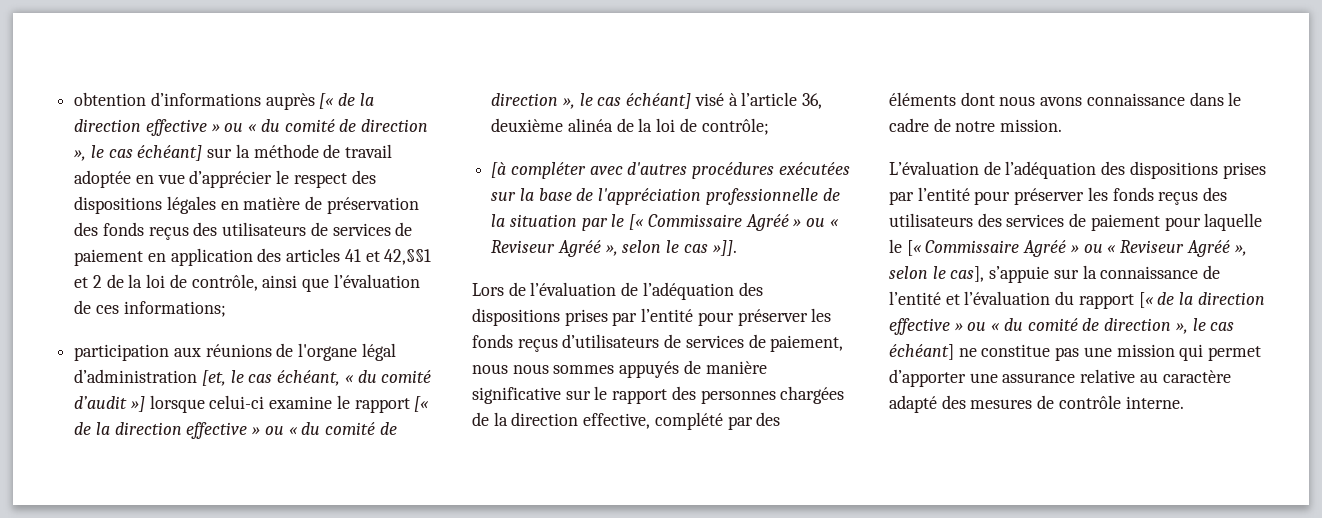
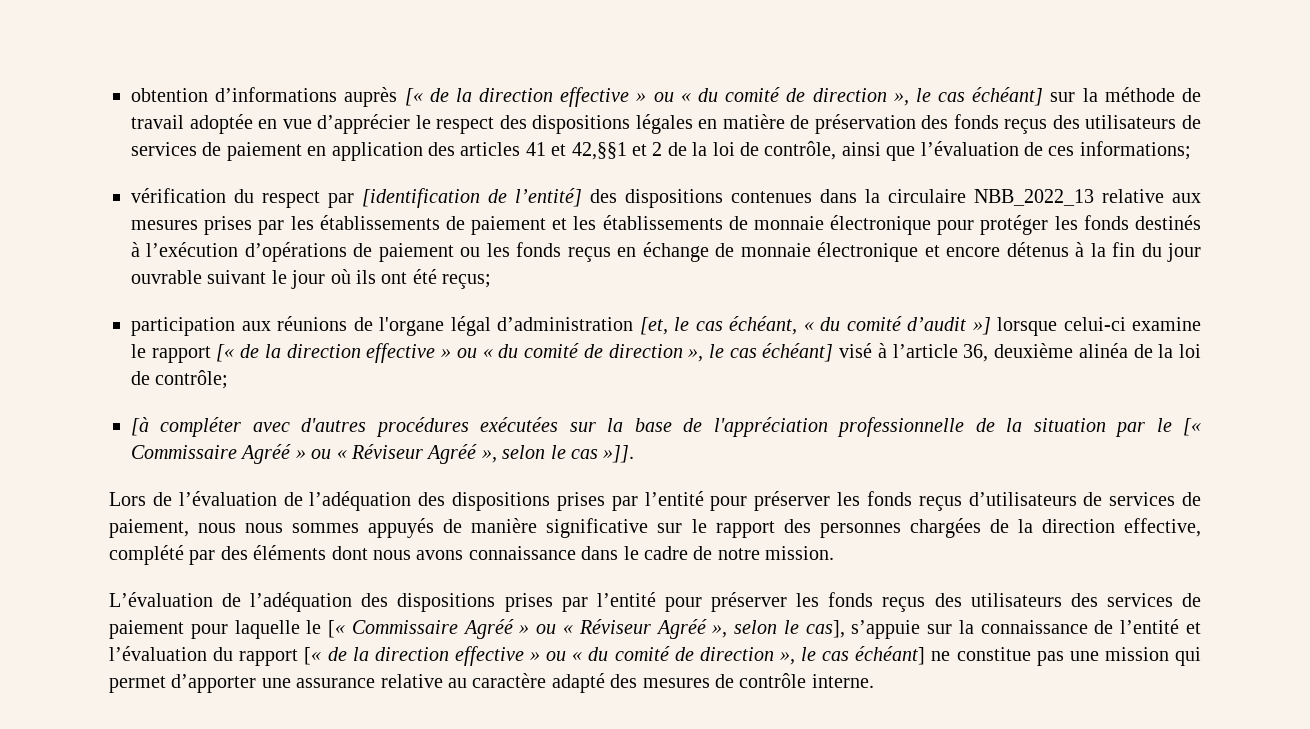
(226, 309) none -> [131,188,1201,208] [131,215,1201,235] [131,242,1201,262] [131,269,492,289] // vérification du respect par [identification de l’entité] des dispositions contenues dans la circulaire NBB_2022_13 relative aux mesures prises par les établissements de paiement et les établissements de monnaie électronique pour protéger les fonds destinés à l’exécution d’opérations de paiement ou les fonds reçus en échange de monnaie électronique et encore détenus à la fin du jour ouvrable suivant le jour où ils ont été reçus;
[491,240,556,253] Reviseur -> [351,444,423,459] Réviseur
[1120,240,1185,253] Reviseur -> [578,619,651,634] Réviseur

